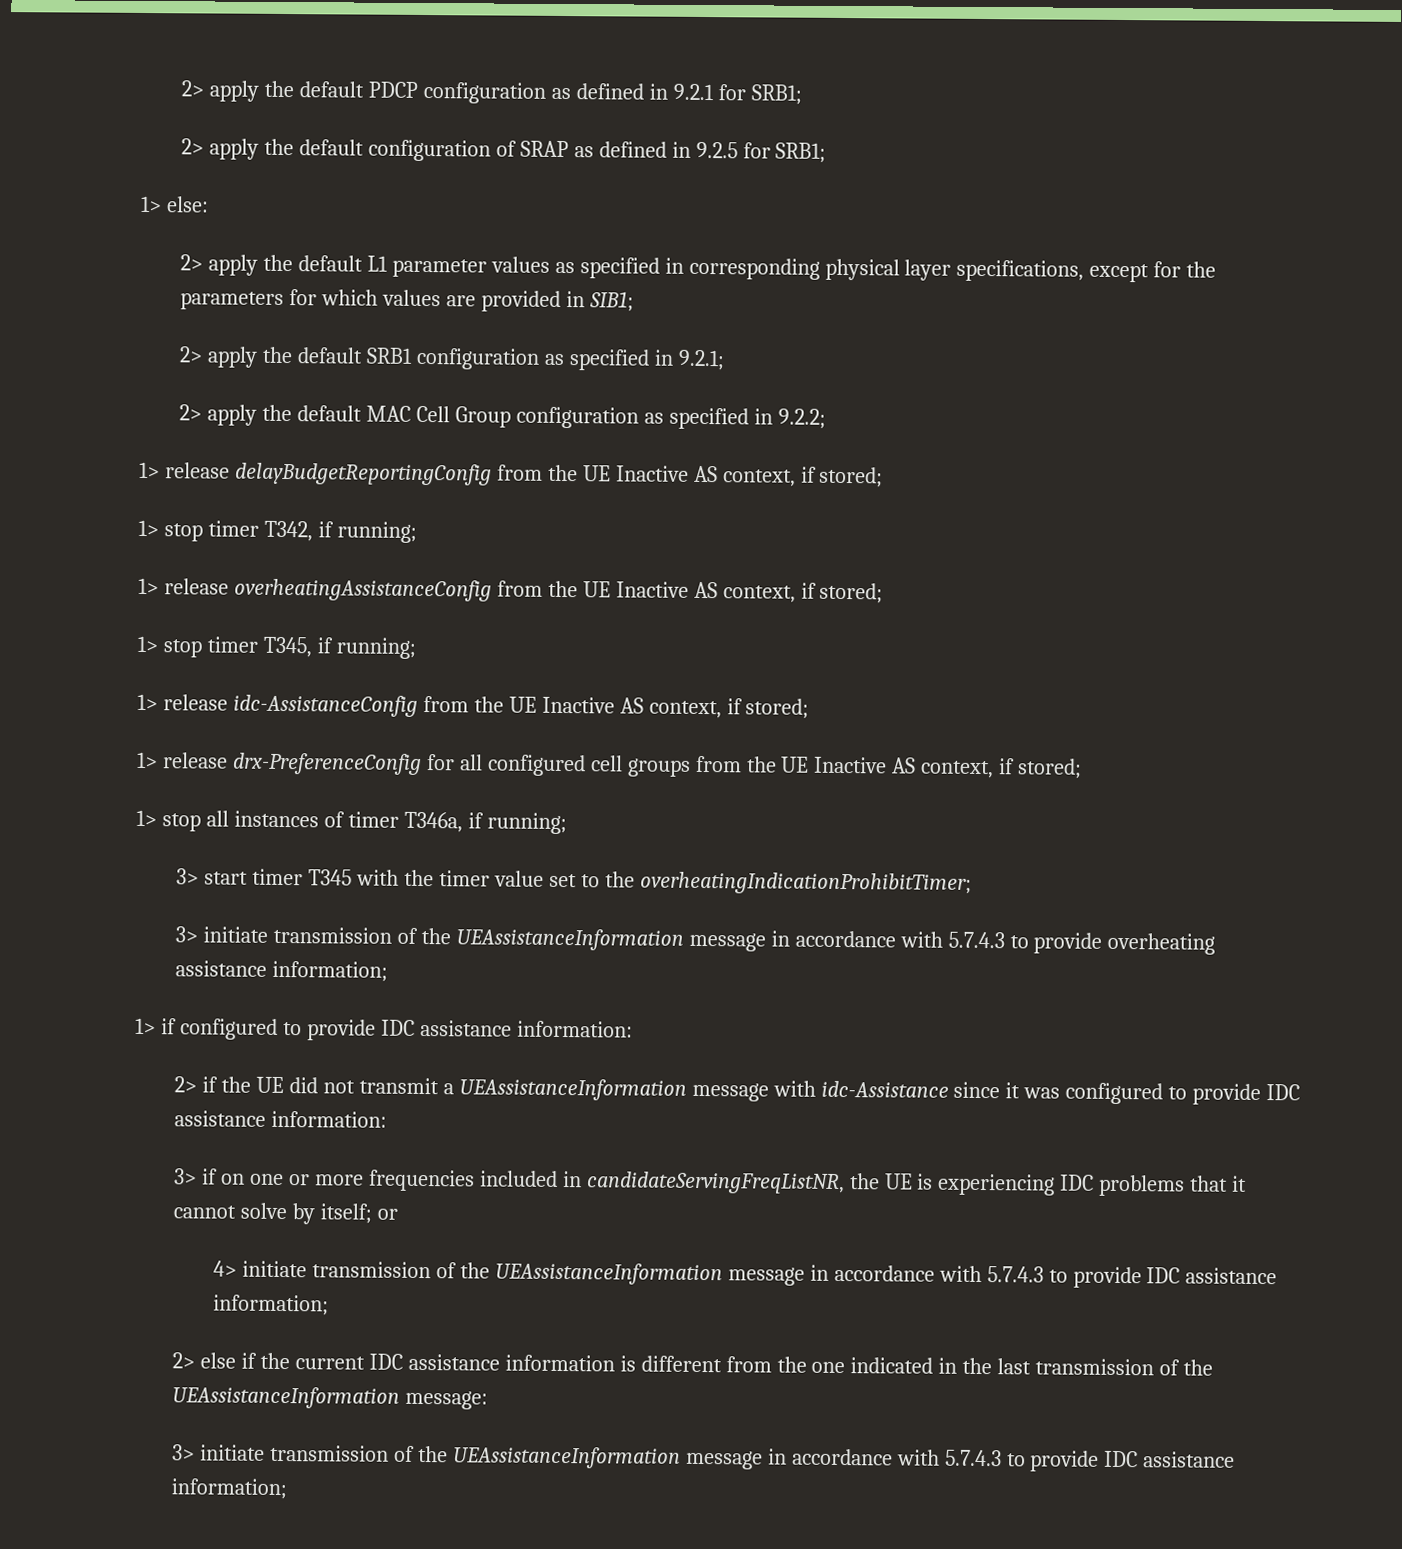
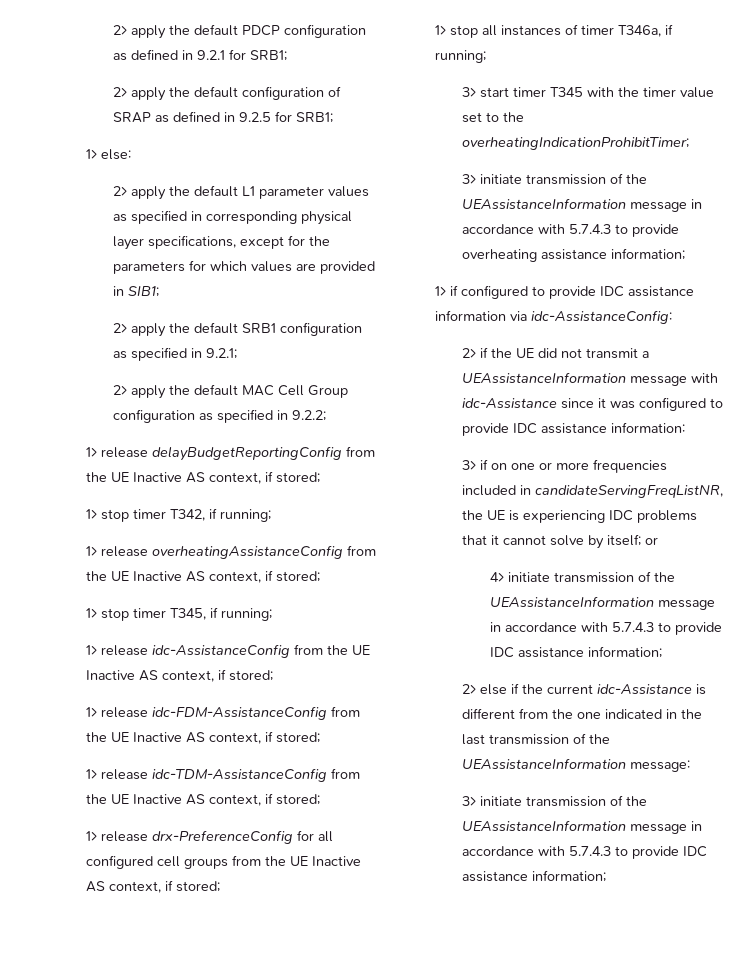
(810, 708) none -> [85,706,360,720] [85,731,320,744] [85,768,360,782] [85,793,320,806] // 1> release idc-FDM-AssistanceConfig from the UE Inactive AS context, if stored; // 1> release idc-TDM-AssistanceConfig from the UE Inactive AS context, if stored;
[516,1020,633,1038] information: -> [434,310,672,324] information via idc-AssistanceConfig:
[368,1353,615,1372] IDC assistance information -> [597,684,693,694] idc-Assistance

